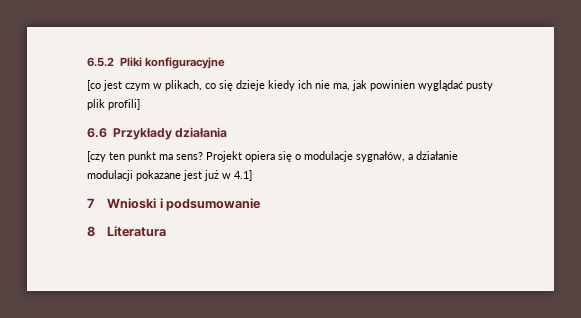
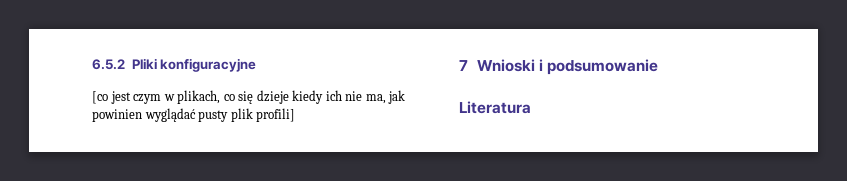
[87,127,227,140] [87,151,458,162] [87,170,252,181] // 6.6 Przykłady działania // [czy ten punkt ma sens? Projekt opiera się o modulacje sygnałów, a działanie modulacji pokazane jest już w 4.1] -> (296, 115) none
[87,226,95,237] 8 -> (659, 67) none

